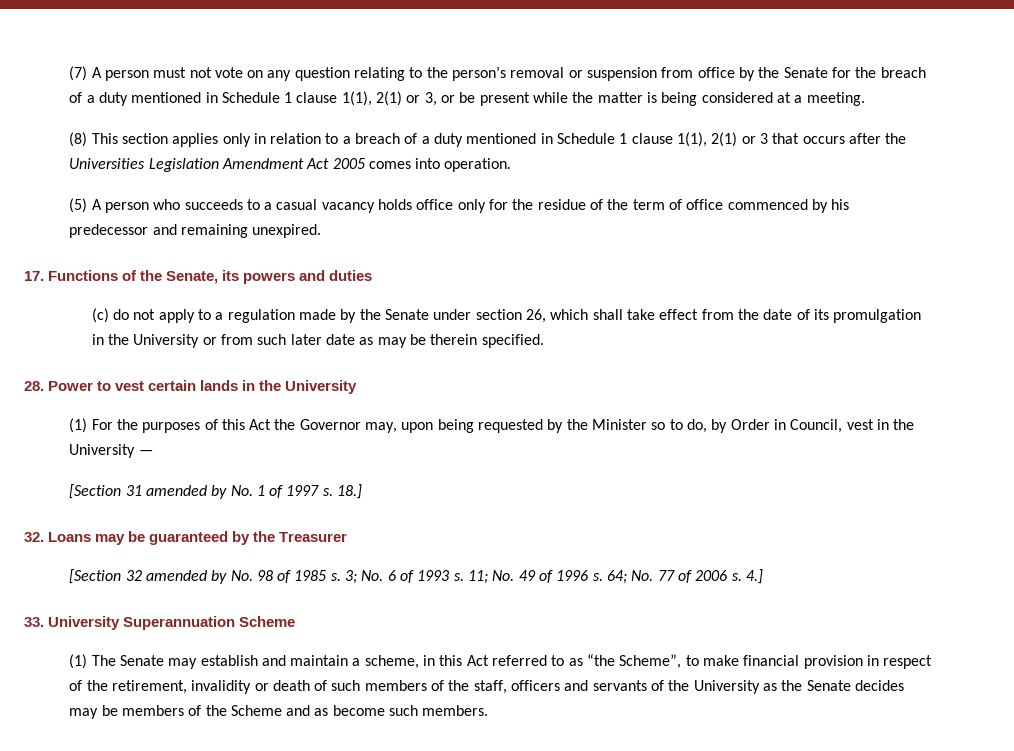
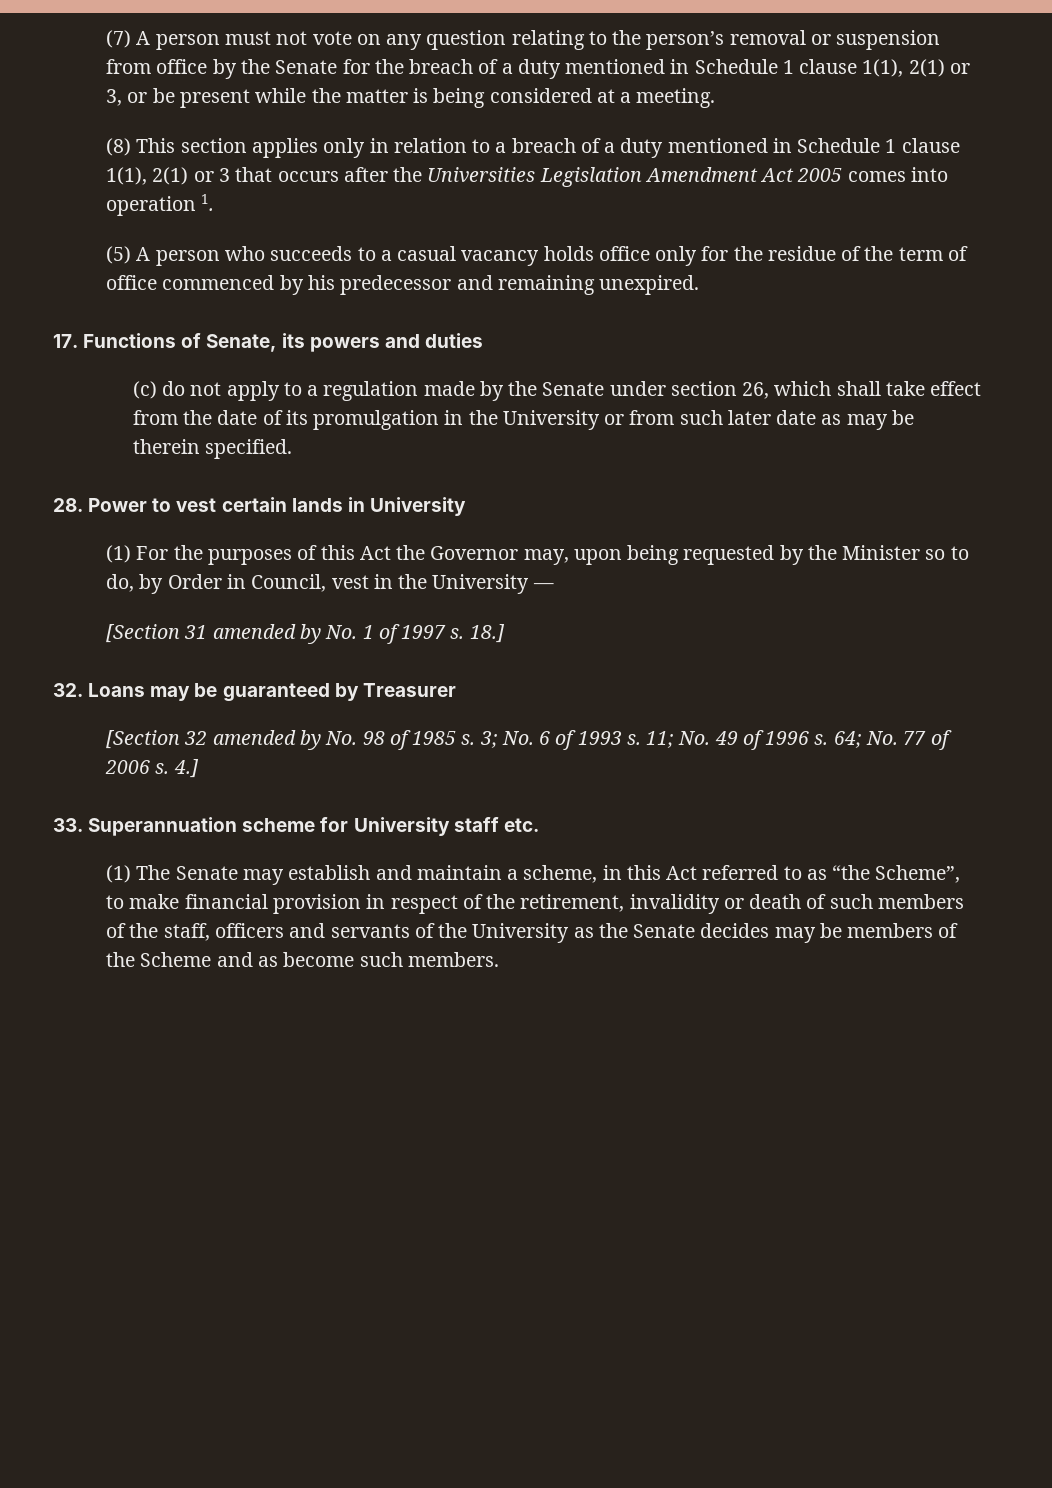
[444,158,512,172] operation. -> [106,194,215,216] operation 1.
[140,270,163,281] the -> (202, 340) none
[259,380,282,391] the -> (365, 504) none
[253,531,276,542] the -> (359, 692) none
[48,616,296,630] University Superannuation Scheme -> [88,817,539,836] Superannuation scheme for University staff etc.

